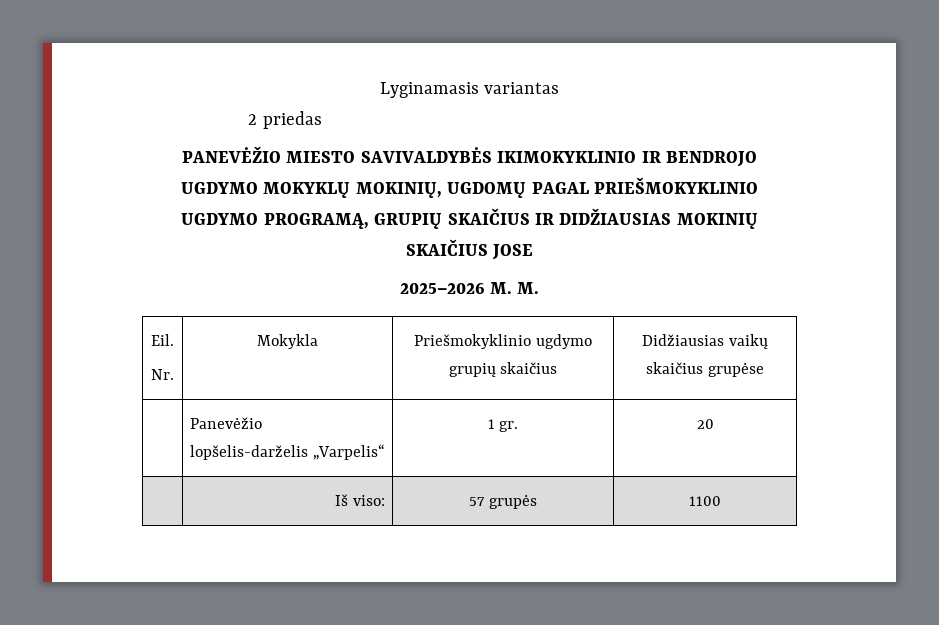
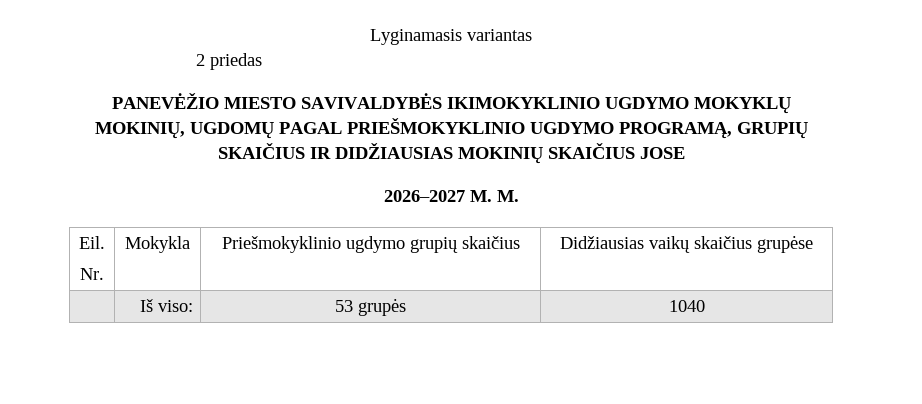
[641,151,757,167] IR BENDROJO -> (600, 103) none
[399,283,485,294] 2025–2026 -> [383,190,465,202] 2026–2027
[190,417,263,429] [190,444,384,460] [487,419,519,432] [696,419,714,429] // | Panevėžio lopšelis-darželis „Varpelis“ | 1 gr. | 20 -> (813, 244) none
[469,497,486,506] 57 -> [335,300,353,312] 53
[689,496,721,506] 1100 -> [668,300,705,312] 1040

